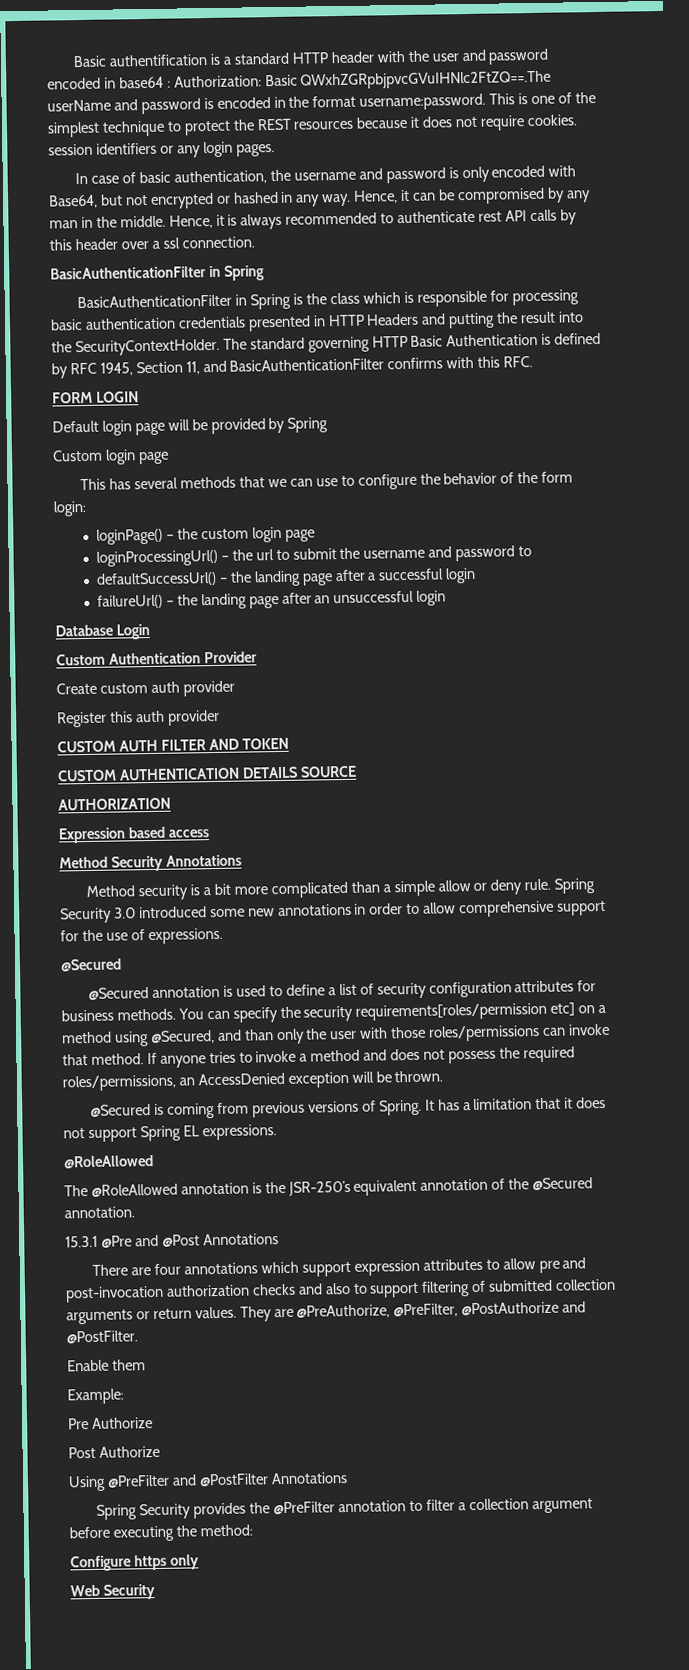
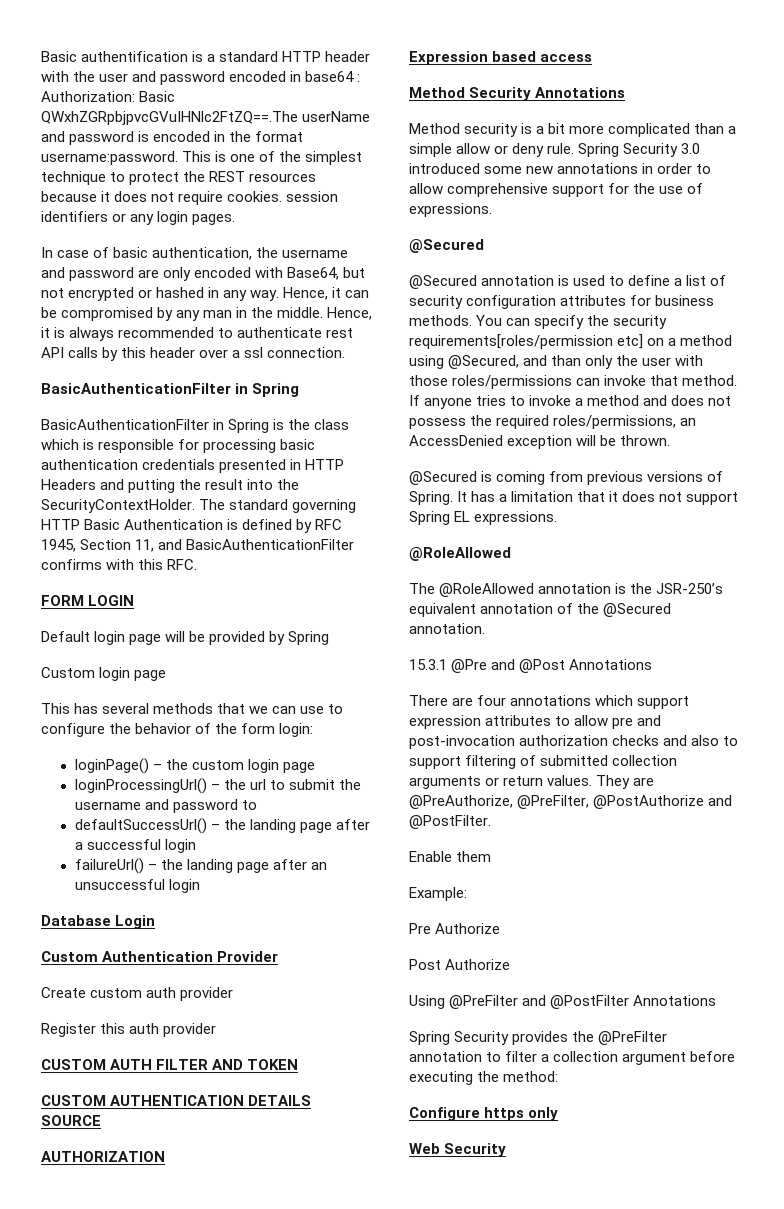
[448,167,459,179] is -> [138,269,160,278] are

